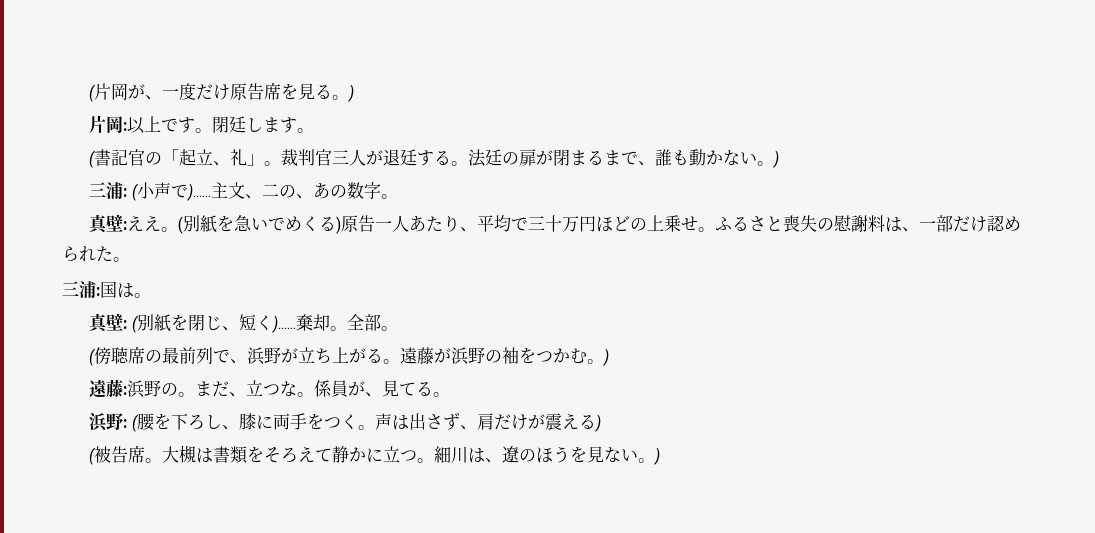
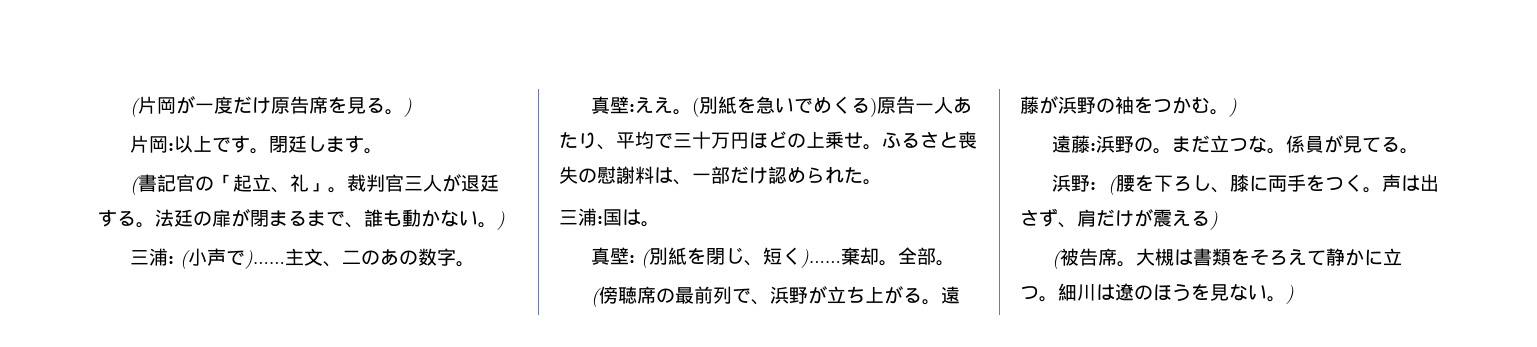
[145,95,163,100] 、 -> (196, 105) none
[295,194,313,199] 、 -> (381, 257) none
[229,392,247,397] 、 -> (1211, 144) none
[365,392,383,397] 、 -> (1344, 144) none
[485,458,503,463] 、 -> (1115, 292) none

